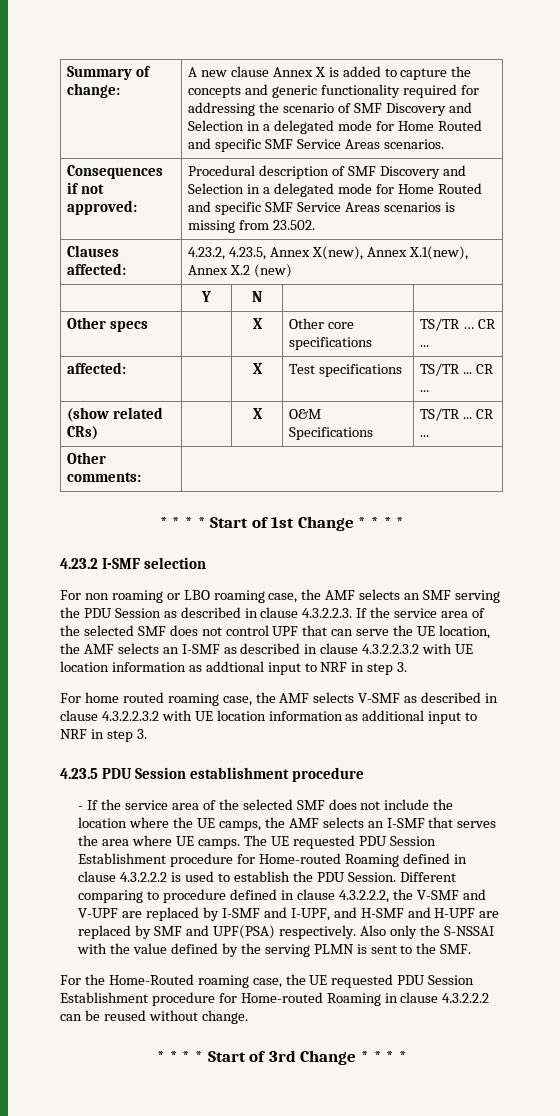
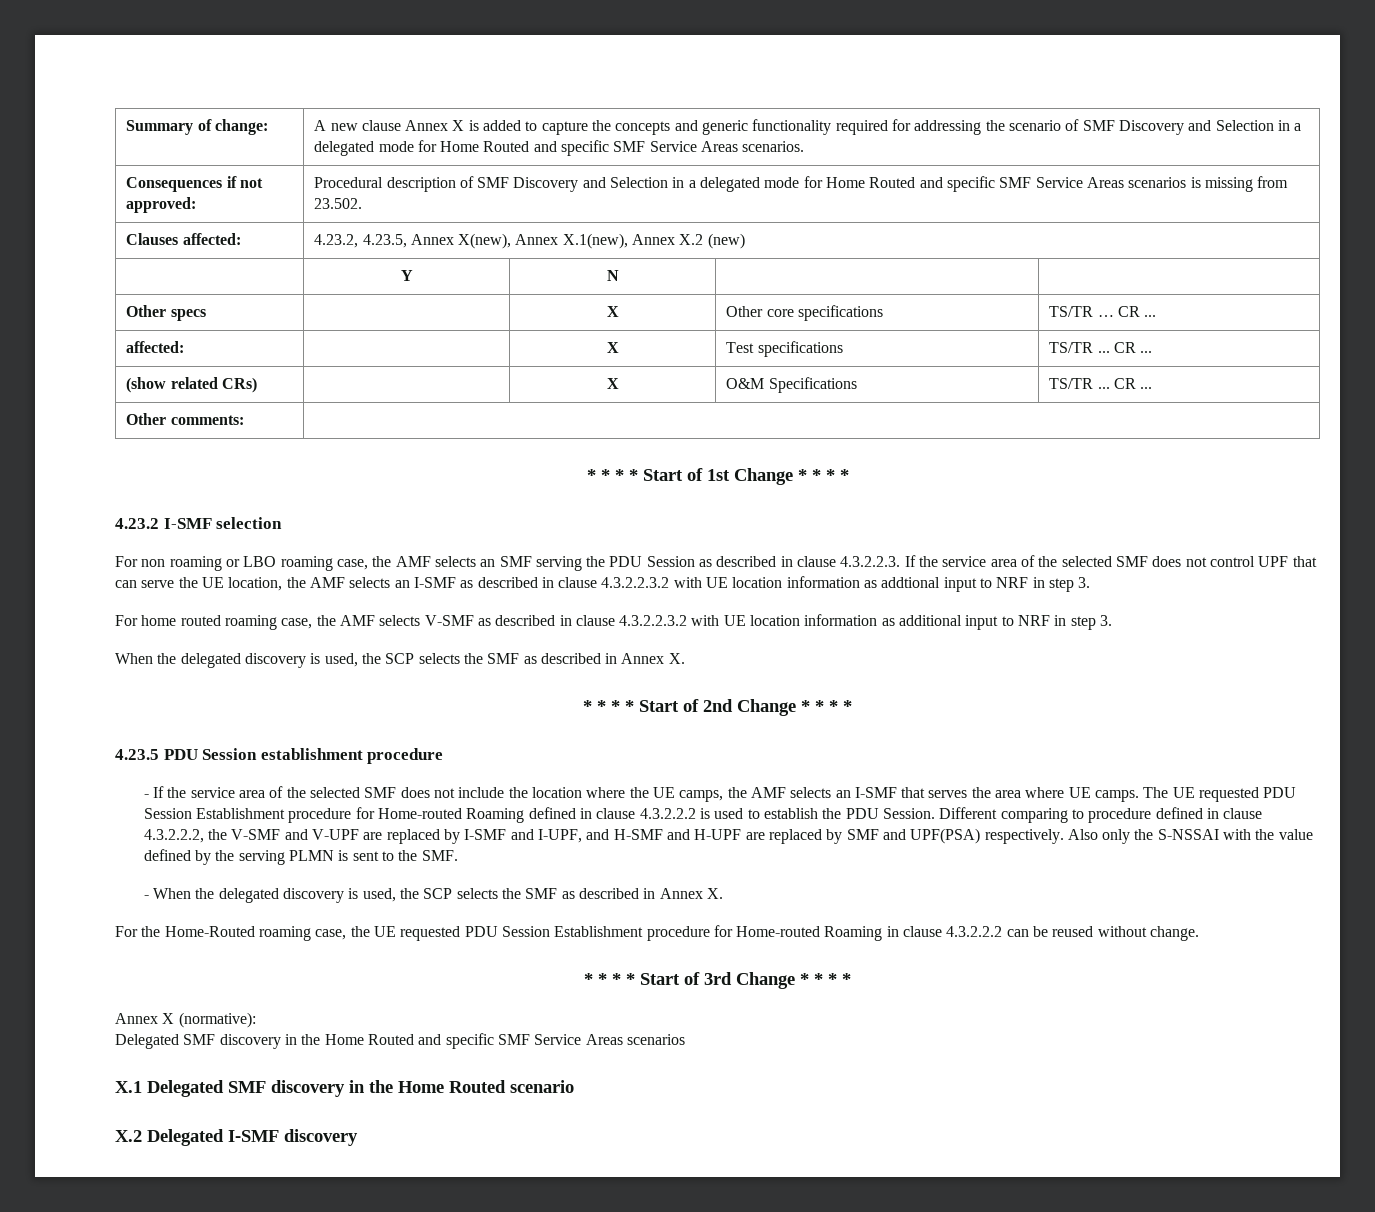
(147, 734) none -> [115,653,685,668] [583,699,852,716] // When the delegated discovery is used, the SCP selects the SMF as described in Annex X. // * * * * Start of 2nd Change * * * *
(472, 949) none -> [143,888,723,903] // - When the delegated discovery is used, the SCP selects the SMF as described in Annex X.
(407, 1056) none -> [115,1012,256,1028] [115,1033,685,1049] [115,1080,574,1097] [115,1129,358,1146] // Annex X (normative): // Delegated SMF discovery in the Home Routed and specific SMF Service Areas scenarios // X.1 Delegated SMF discovery in the Home Routed scenario // X.2 Delegated I-SMF discovery

